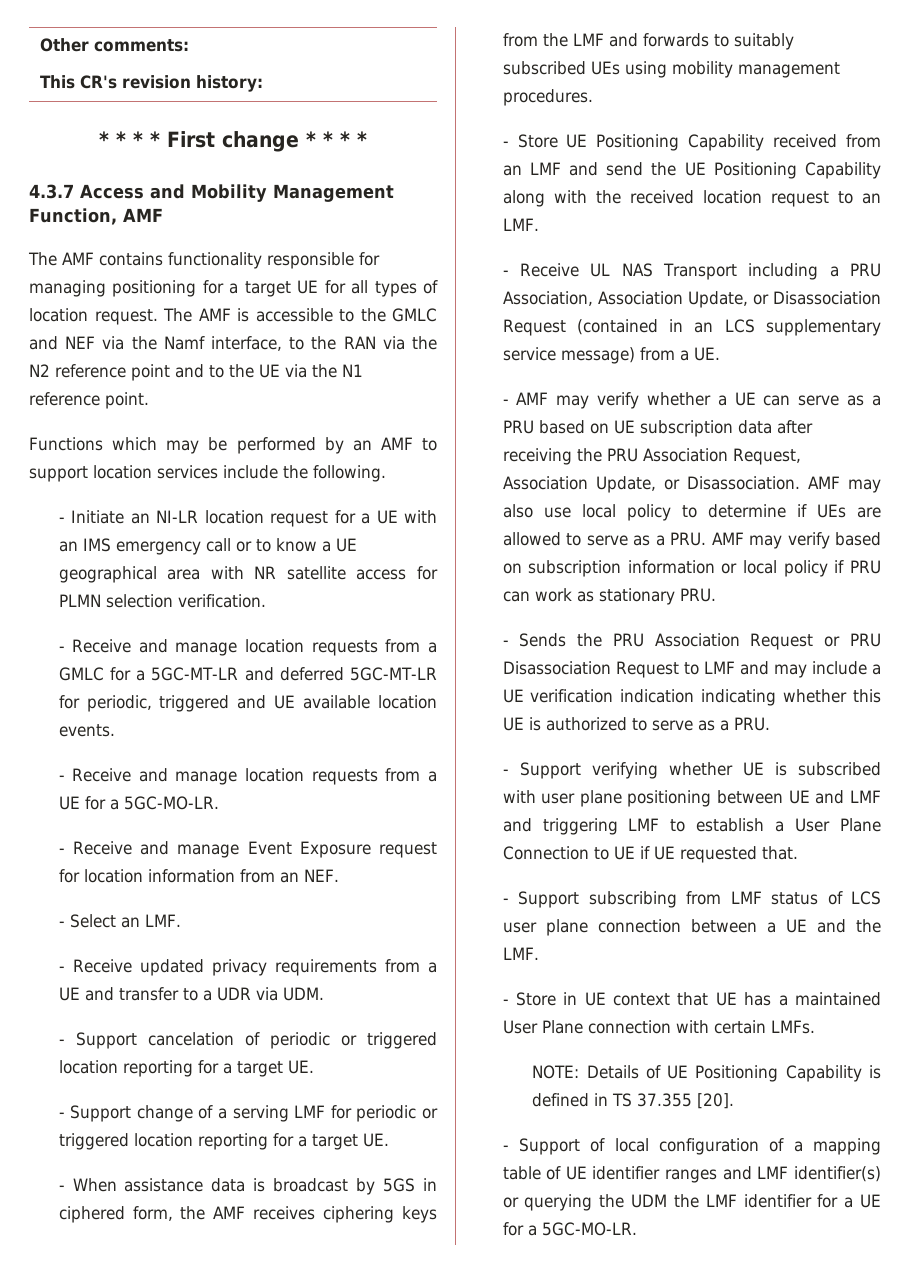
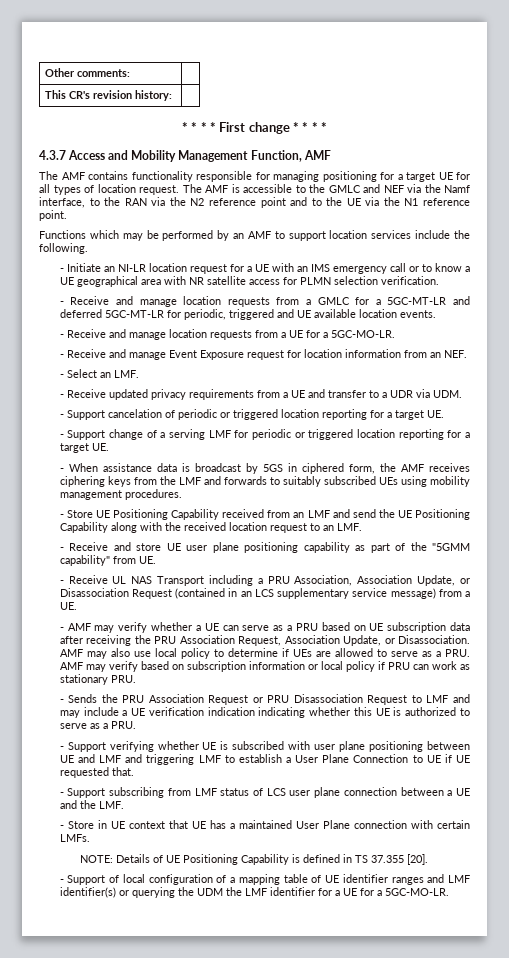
(539, 224) none -> [59,542,470,553] [59,555,156,566] // - Receive and store UE user plane positioning capability as part of the "5GMM capability" from UE.

